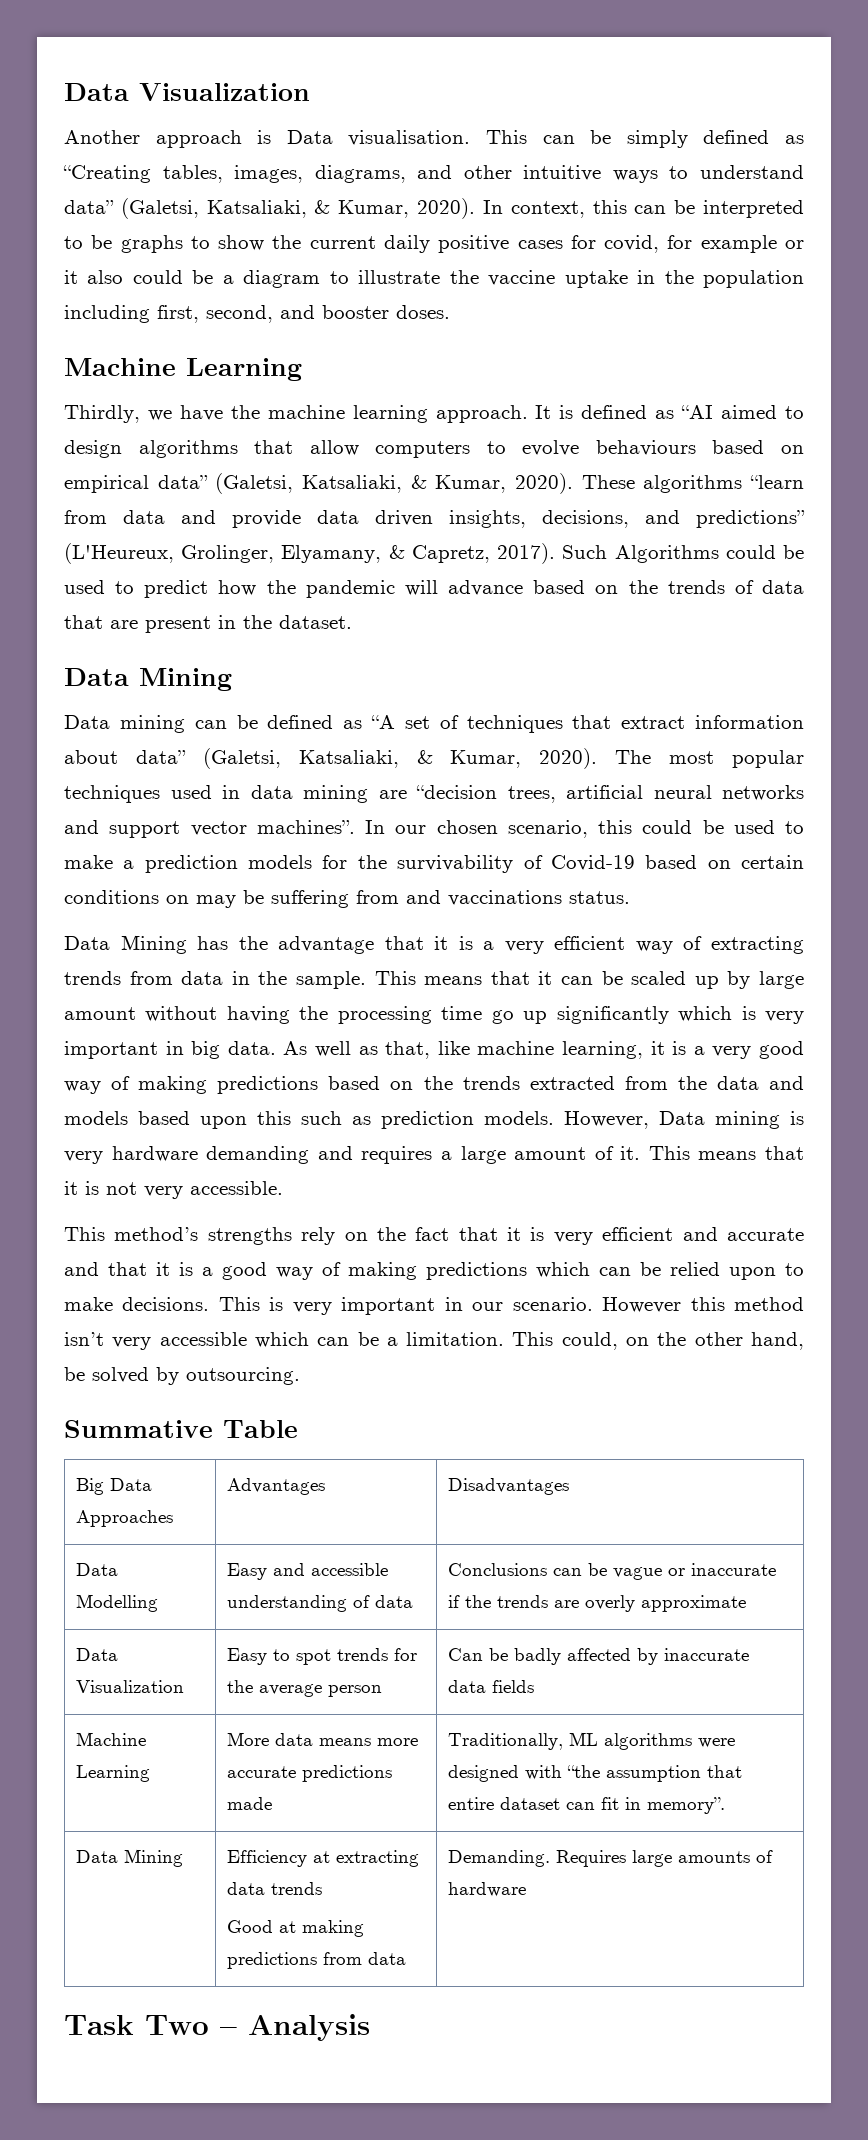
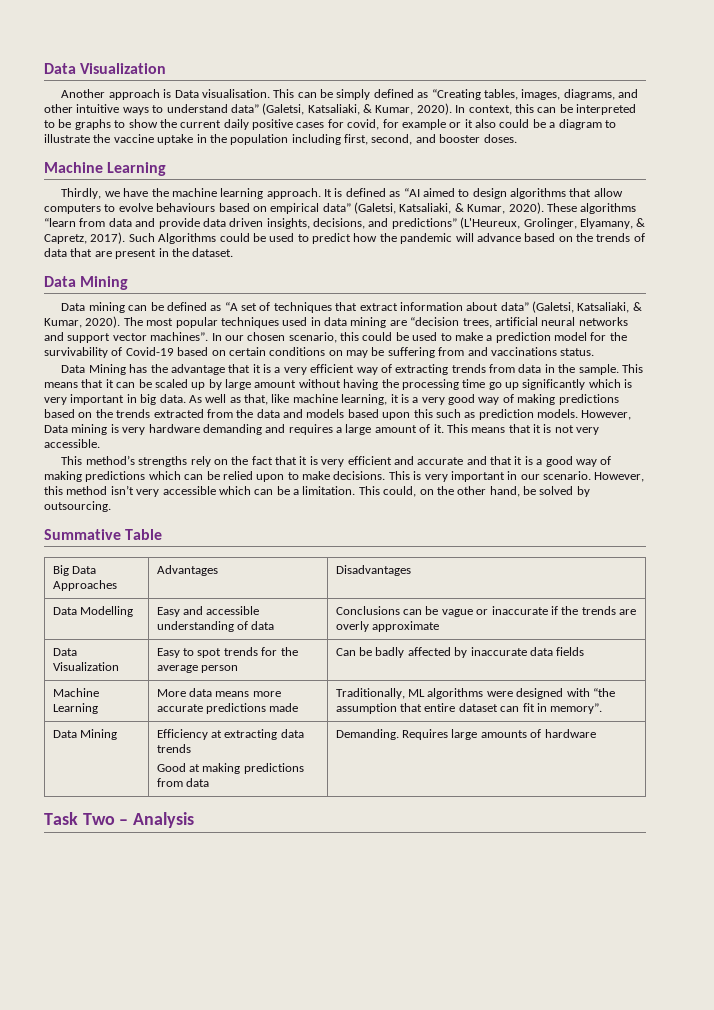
[248,855,313,869] models -> [554,332,587,341] model
[602,1297,682,1313] However -> [594,472,645,482] However,

